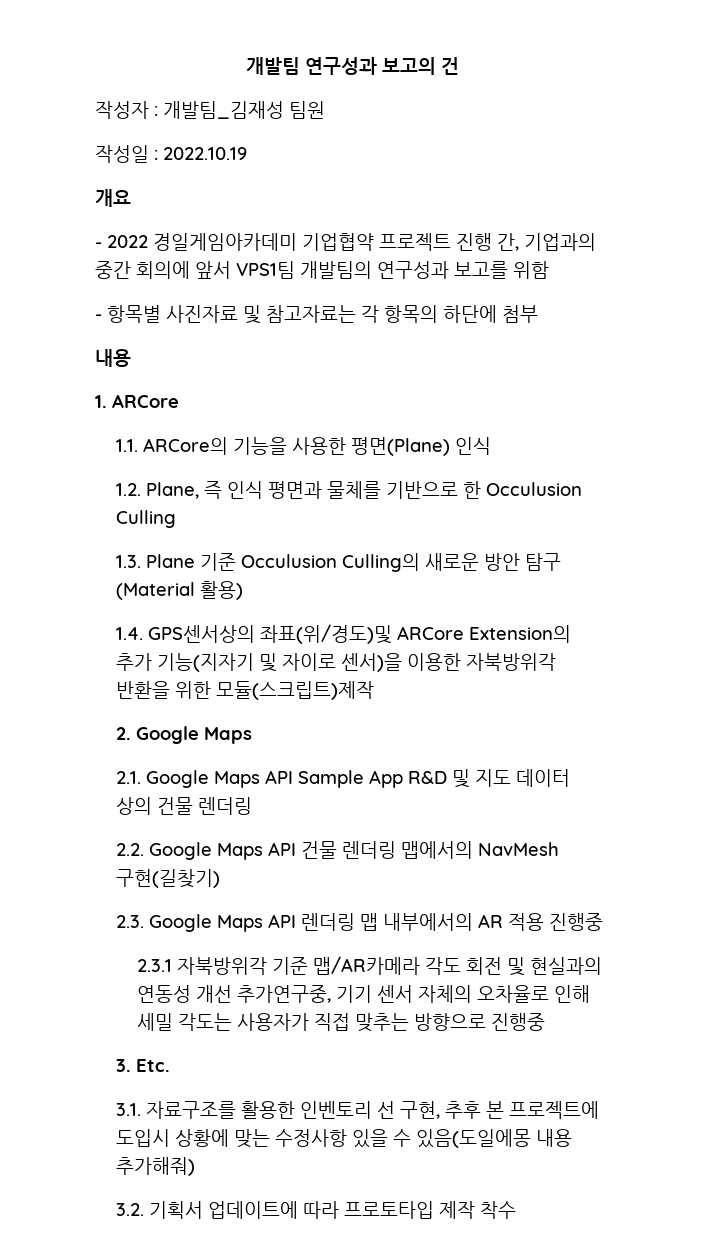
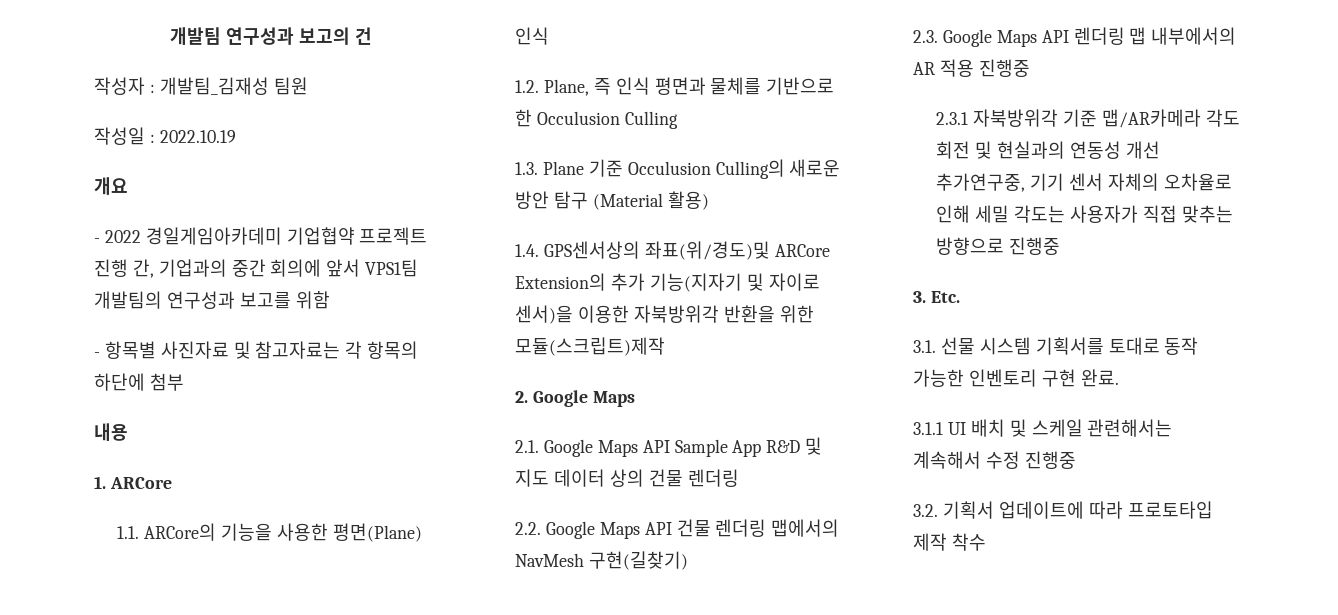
[145,1101,599,1119] [115,1129,572,1148] [115,1157,195,1176] 자료구조를 활용한 인벤토리 선 구현, 추후 본 프로젝트에 도입시 상황에 맞는 수정사항 있을 수 있음(도일에몽 내용 추가해줘) -> [940,337,1199,355] [913,369,1119,387] [913,419,1173,437] [913,451,1076,469] 선물 시스템 기획서를 토대로 동작 가능한 인벤토리 구현 완료. // 3.1.1 UI 배치 및 스케일 관련해서는 계속해서 수정 진행중

